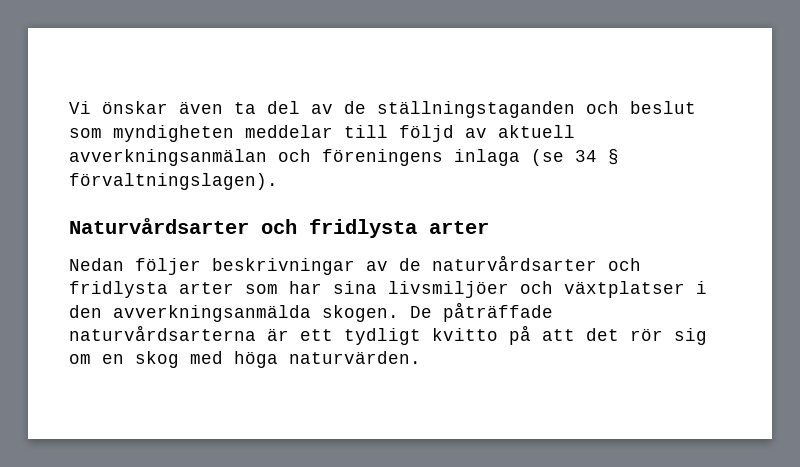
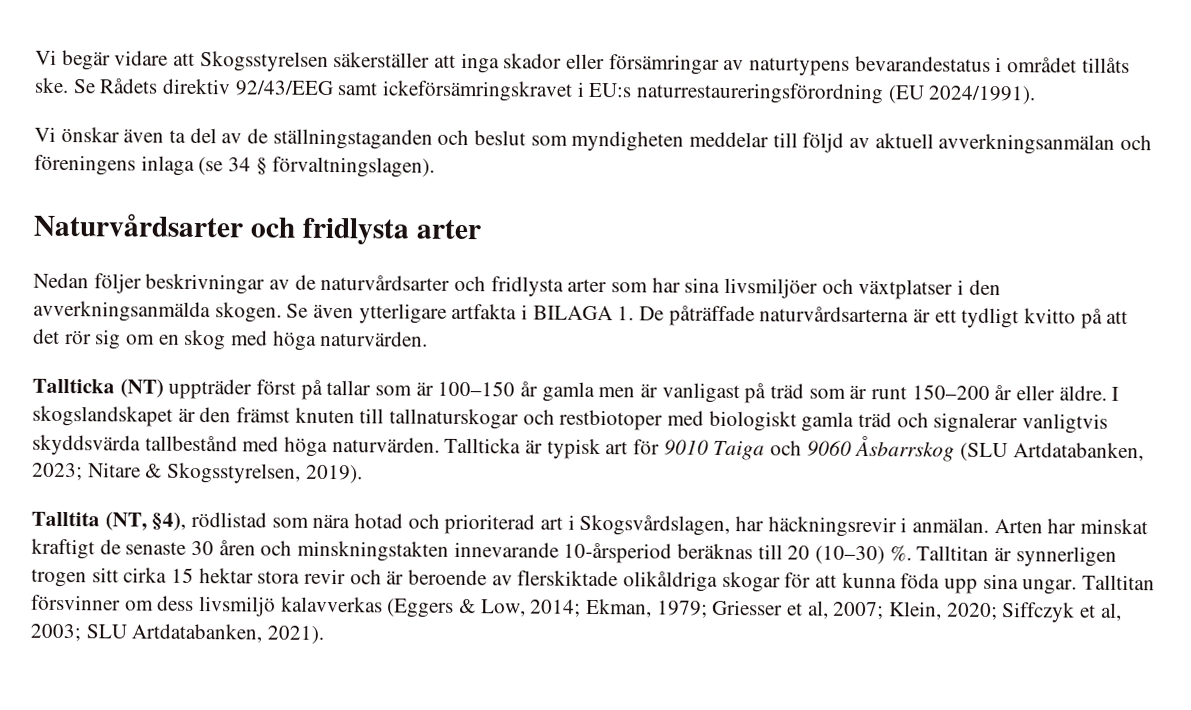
[69,101,91,114] Vi -> [35,49,1130,76] [34,77,1037,105] [34,126,56,142] Vi begär vidare att Skogsstyrelsen säkerställer att inga skador eller försämringar av naturtypens bevarandestatus i området tillåts ske. Se Rådets direktiv 92/43/EEG samt ickeförsämringskravet i EU:s naturrestaureringsförordning (EU 2024/1991). // Vi
(399, 313) none -> [286,303,635,324] Se även ytterligare artfakta i BILAGA 1.
(421, 357) none -> [32,378,1120,404] [32,405,1109,434] [32,434,1144,462] [32,462,363,484] [31,511,1149,538] [31,538,1117,567] [31,567,1156,595] [31,594,1122,623] [30,623,325,644] // Tallticka (NT) uppträder först på tallar som är 100–150 år gamla men är vanligast på träd som är runt 150–200 år eller äldre. I skogslandskapet är den främst knuten till tallnaturskogar och restbiotoper med biologiskt gamla träd och signalerar vanligtvis skyddsvärda tallbestånd med höga naturvärden. Tallticka är typisk art för 9010 Taiga och 9060 Åsbarrskog (SLU Artdatabanken, 2023; Nitare & Skogsstyrelsen, 2019). // Talltita (NT, §4), rödlistad som nära hotad och prioriterad art i Skogsvårdslagen, har häckningsrevir i anmälan. Arten har minskat kraftigt de senaste 30 åren och minskningstakten innevarande 10-årsperiod beräknas till 20 (10–30) %. Talltitan är synnerligen trogen sitt cirka 15 hektar stora revir och är beroende av flerskiktade olikåldriga skogar för att kunna föda upp sina ungar. Talltitan försvinner om dess livsmiljö kalavverkas (Eggers & Low, 2014; Ekman, 1979; Griesser et al, 2007; Klein, 2020; Siffczyk et al, 2003; SLU Artdatabanken, 2021).

